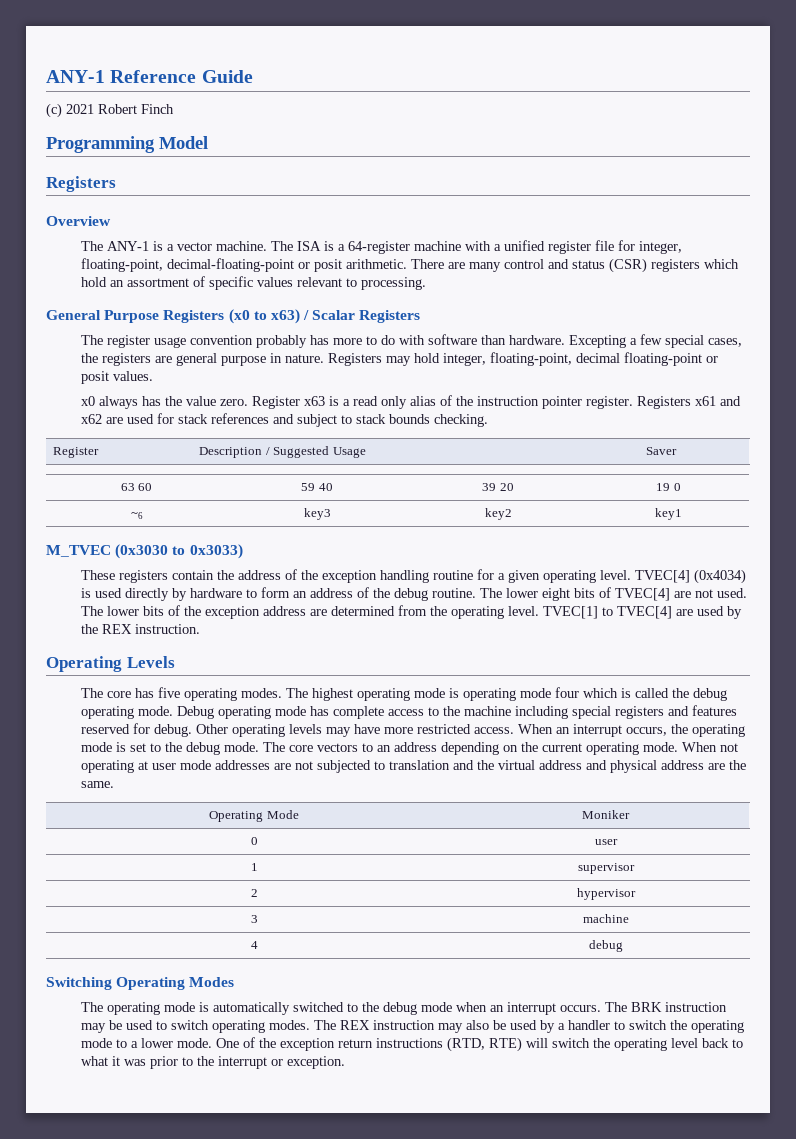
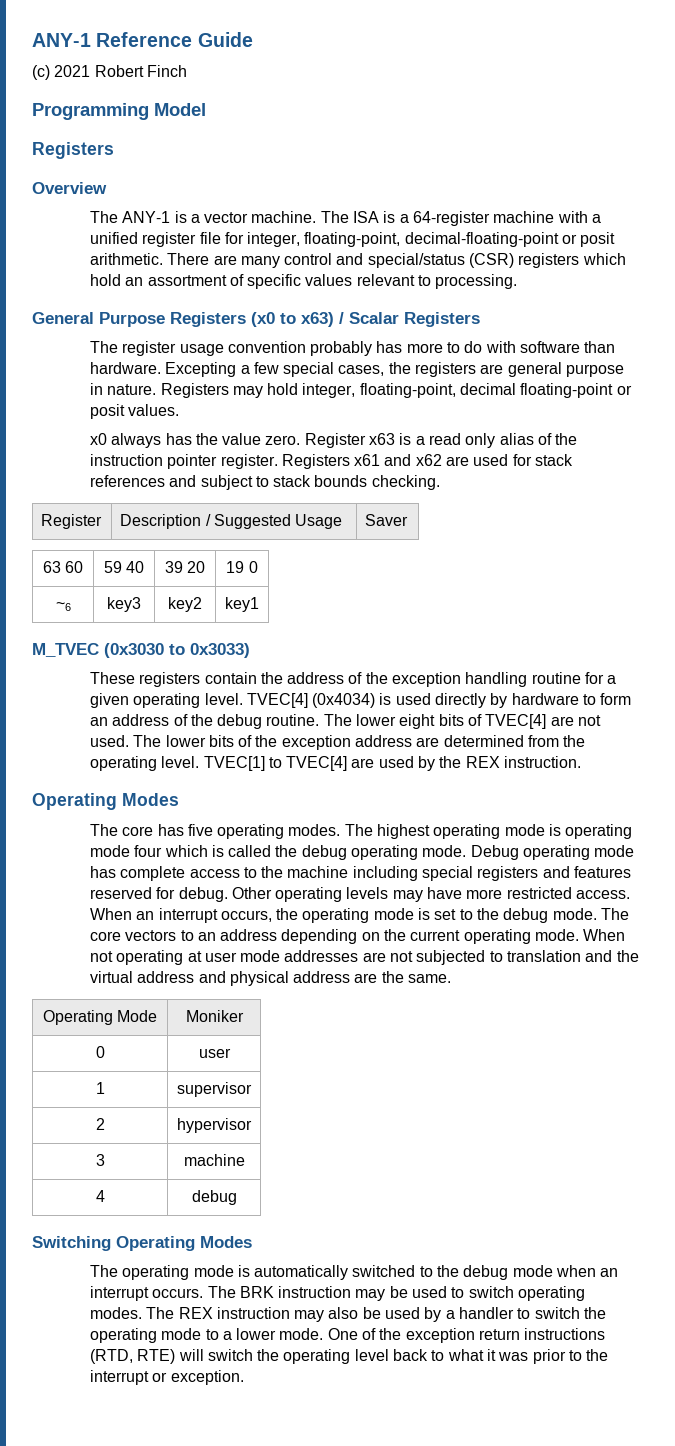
[572,260,606,269] status -> [367,253,465,268] special/status
[126,656,175,668] Levels -> [122,793,179,806] Modes

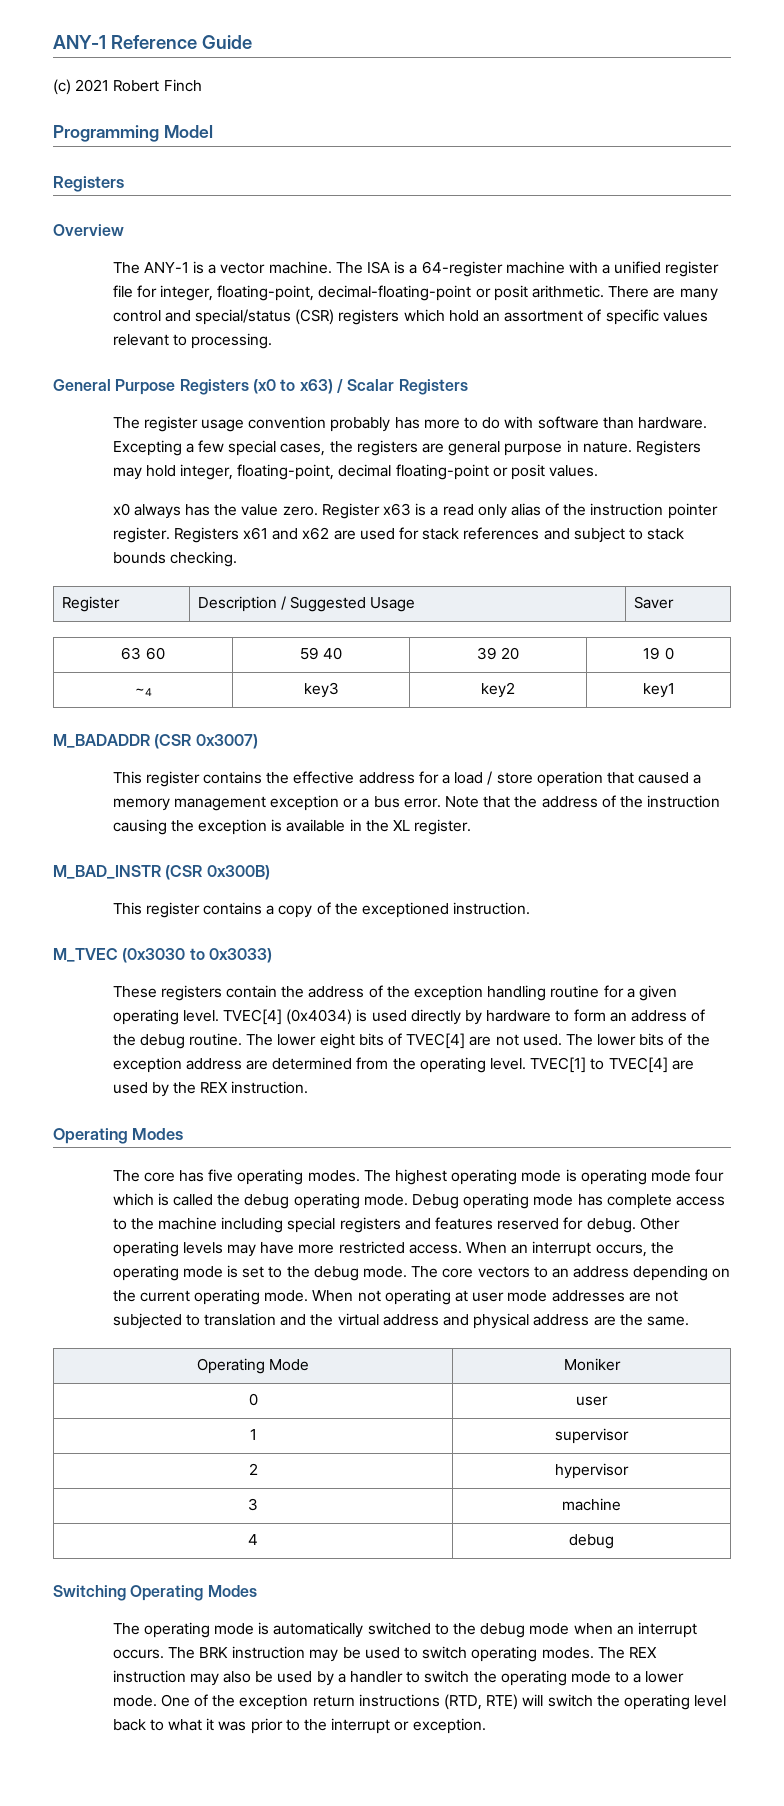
[55,602,71,611] ~6 -> [134,688,152,696] ~4
(259, 604) none -> [53,734,258,749] [112,771,702,787] [112,795,721,811] [112,819,472,835] [53,865,270,880] [112,902,531,918] // M_BADADDR (CSR 0x3007) // This register contains the effective address for a load / store operation that caused a memory management exception or a bus error. Note that the address of the instruction causing the exception is available in the XL register. // M_BAD_INSTR (CSR 0x300B) // This register contains a copy of the exceptioned instruction.

